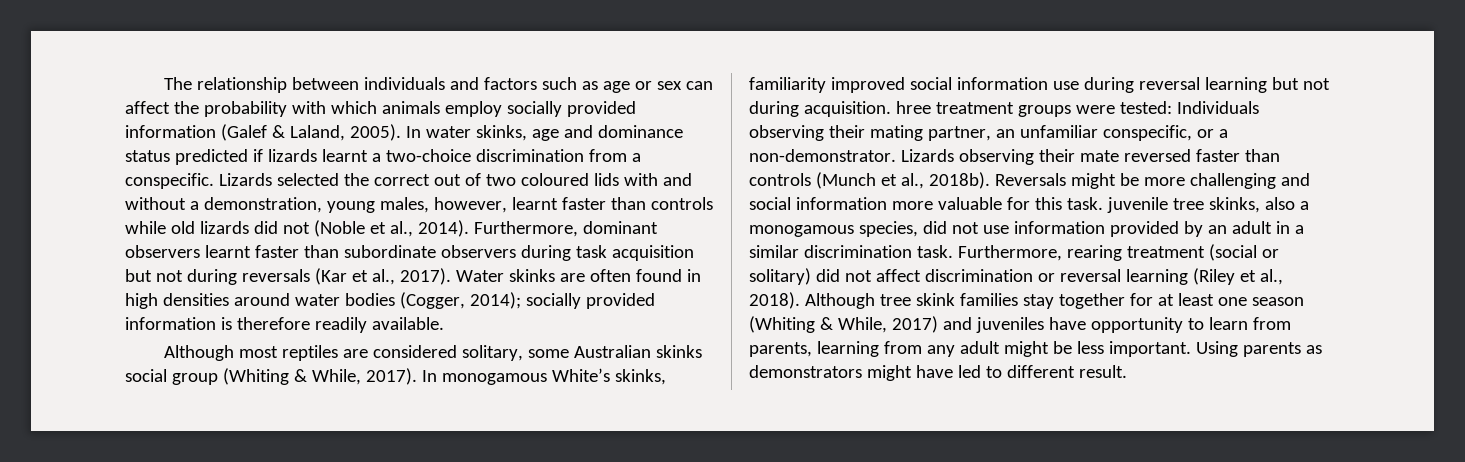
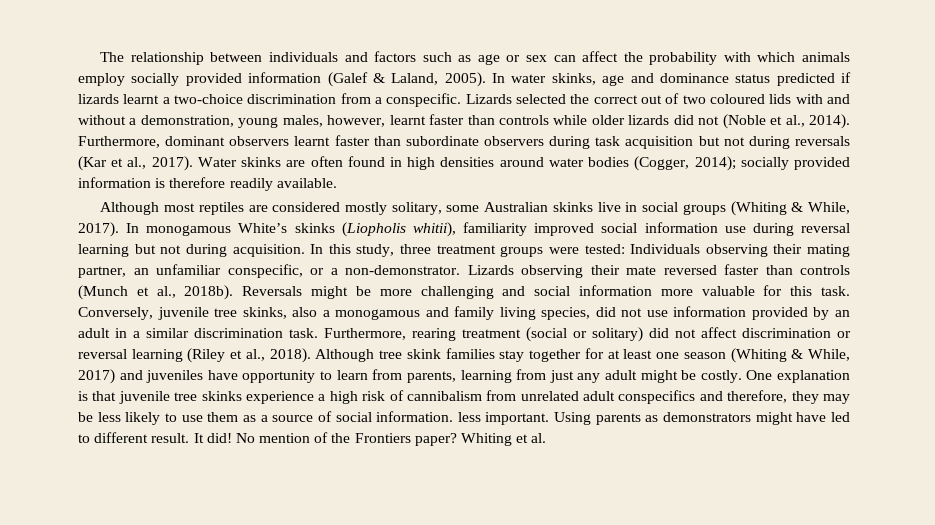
[170,221,195,234] old -> [591,115,625,125] older
(457, 351) none -> [344,202,387,215] mostly
[125,369,218,385] social group -> [597,202,726,215] live in social groups
[614,369,666,385] skinks, -> [294,222,456,237] skinks (Liopholis whitii),
[895,101,931,114] hree -> [310,244,431,257] In this study, three
(1103, 203) none -> [78,307,153,320] Conversely,
(854, 231) none -> [425,306,536,320] and family living
(922, 347) none -> [549,370,574,383] just
(1072, 347) none -> [700,370,850,383] [78,390,851,404] [78,411,454,425] costly. One explanation is that juvenile tree skinks experience a high risk of cannibalism from unrelated adult conspecifics and therefore, they may be less likely to use them as a source of social information.
(1127, 371) none -> [193,432,547,446] It did! No mention of the Frontiers paper? Whiting et al.

